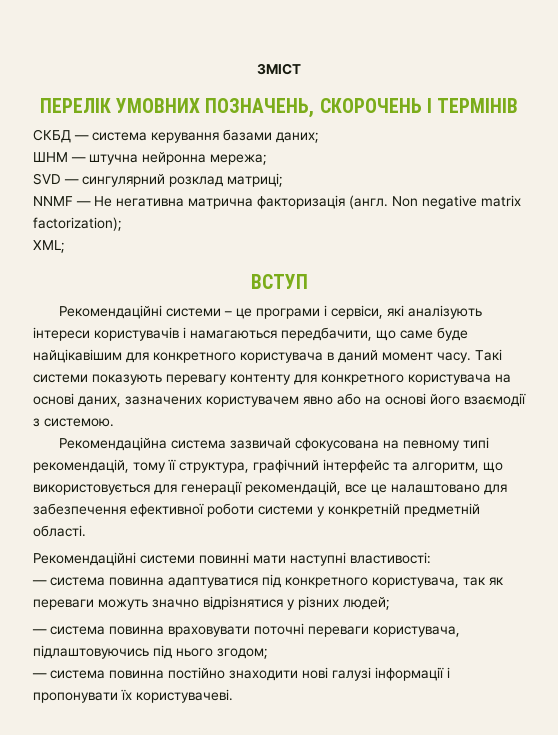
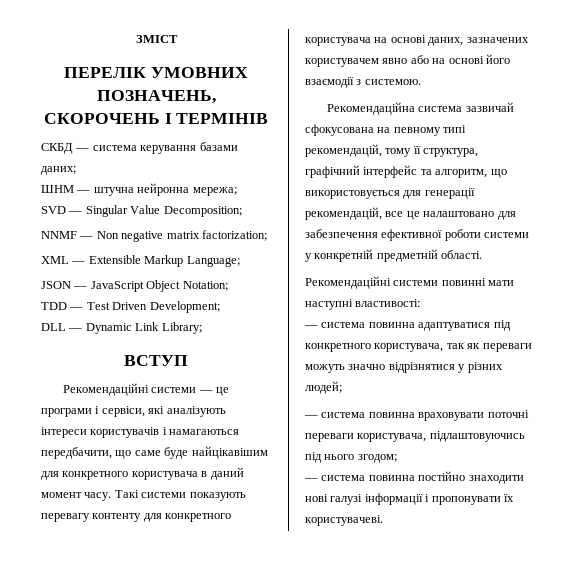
[82,173,283,187] сингулярний розклад матриці; -> [85,205,242,217] Singular Value Decomposition;
[94,195,521,209] [33,217,122,231] [33,240,65,253] Не негативна матрична факторизація (англ. Non negative matrix factorization); // XML; -> [96,230,267,242] [41,255,240,267] [41,280,228,292] [41,301,220,313] [41,322,202,334] Non negative matrix factorization; // XML — Extensible Markup Language; // JSON — JavaScript Object Notation; // TDD — Test Driven Development; // DLL — Dynamic Link Library;
[223,311,232,316] – -> [198,390,213,393] —

